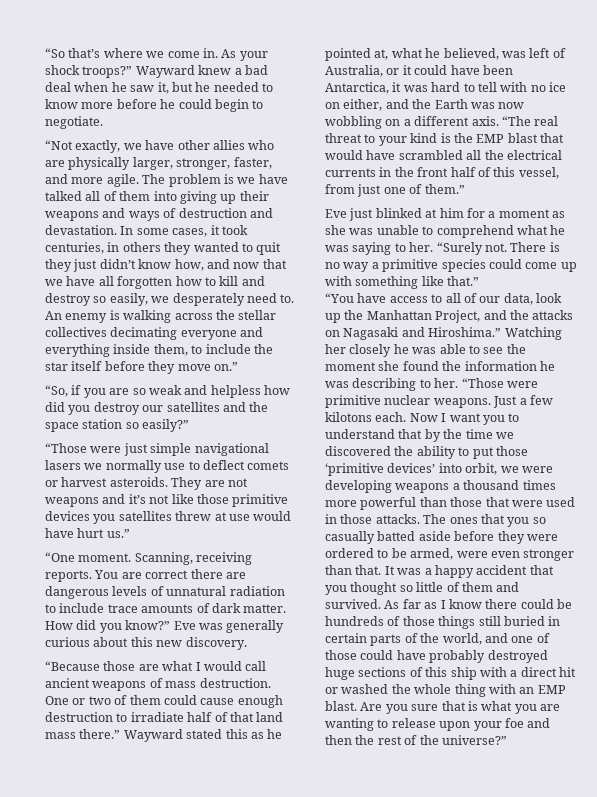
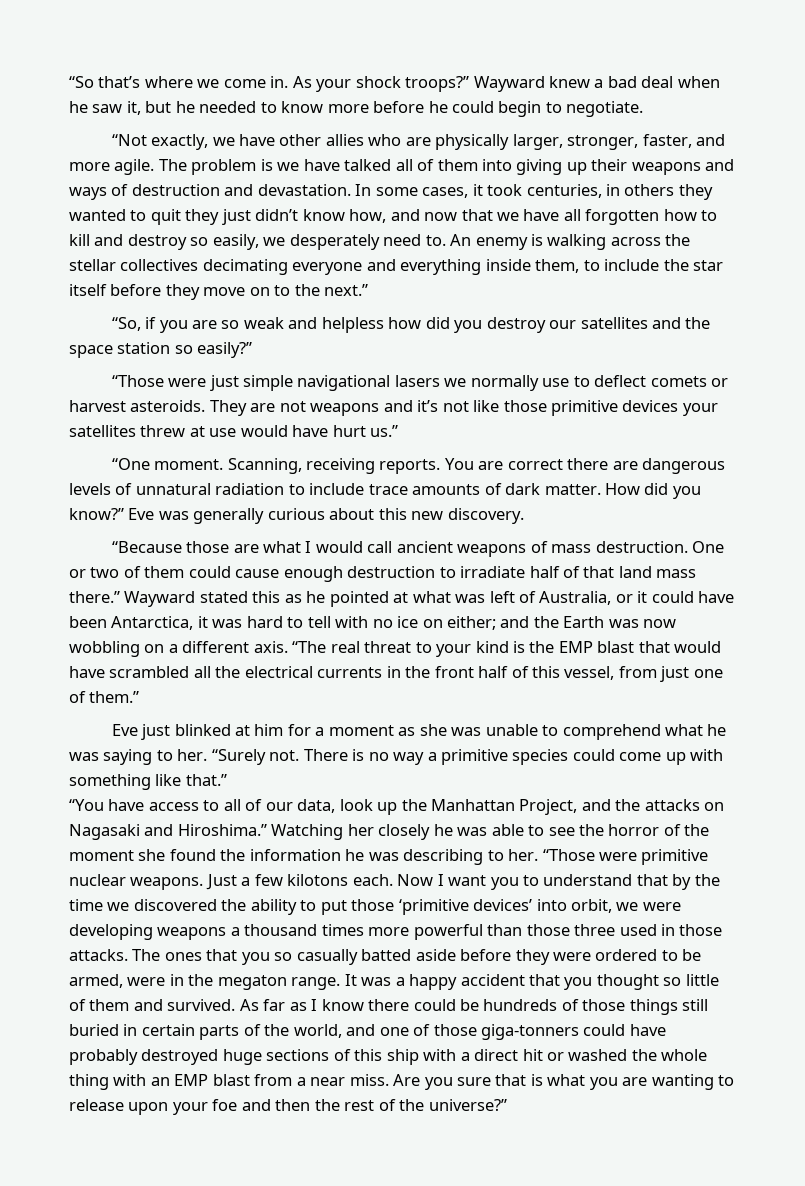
[213,362,238,371] on.” -> [249,284,369,296] on to the next.”
[93,514,116,524] you -> [682,403,718,416] your
[374,48,499,60] at, what he believed, -> [393,591,451,603] at what
[343,99,383,111] either, -> [447,616,497,630] either;
(526, 349) none -> [608,824,710,836] horror of the
[485,497,543,507] that were -> [574,924,616,936] three
[490,549,575,561] [325,565,382,575] even stronger than that. -> [169,974,341,990] in the megaton range.
(357, 655) none -> [481,1024,580,1040] giga-tonners
[325,701,357,711] blast. -> [212,1074,389,1086] blast from a near miss.

